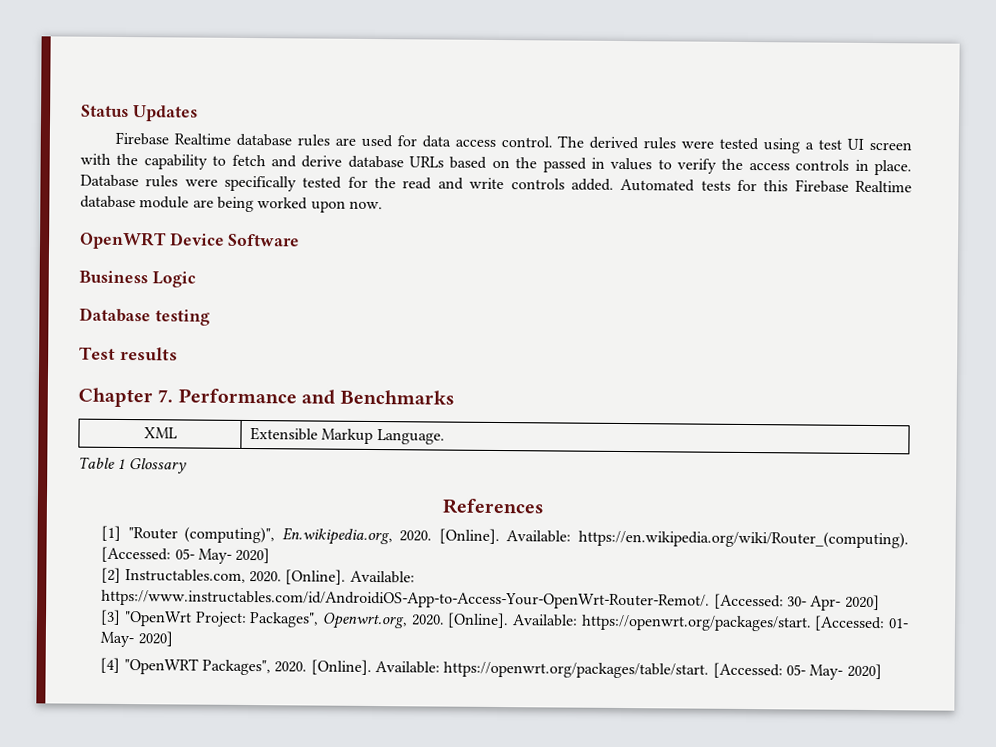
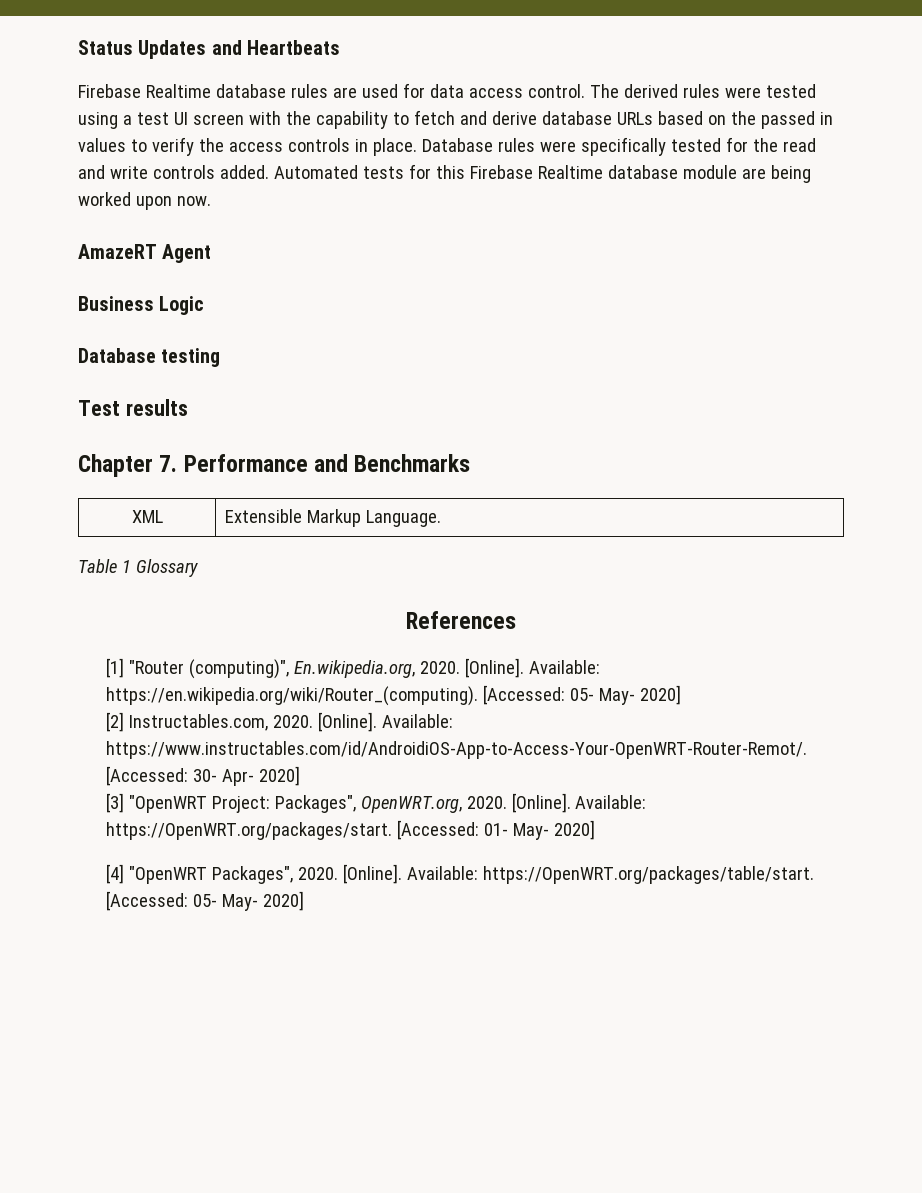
(198, 113) none -> [211,40,341,55] and Heartbeats
[79,231,301,250] OpenWRT Device Software -> [78,244,212,263] AmazeRT Agent
[101,589,711,610] https://www.instructables.com/id/AndroidiOS-App-to-Access-Your-OpenWrt-Router-Remot/. -> [105,741,807,759] https://www.instructables.com/id/AndroidiOS-App-to-Access-Your-OpenWRT-Router-Remot/.
[124,611,193,627] "OpenWrt -> [128,795,207,813] "OpenWRT
[322,612,812,632] Openwrt.org, 2020. [Online]. Available: https://openwrt.org/packages/start. -> [360,793,647,813] [105,822,392,840] OpenWRT.org, 2020. [Online]. Available: https://OpenWRT.org/packages/start.
[443,661,710,679] https://openwrt.org/packages/table/start. -> [482,866,814,884] https://OpenWRT.org/packages/table/start.

